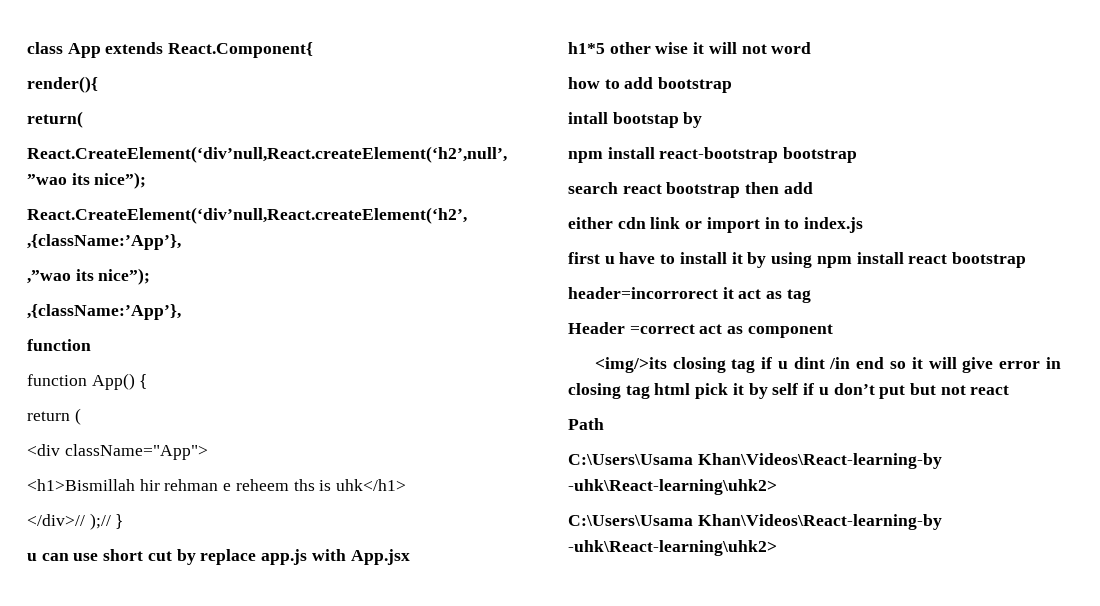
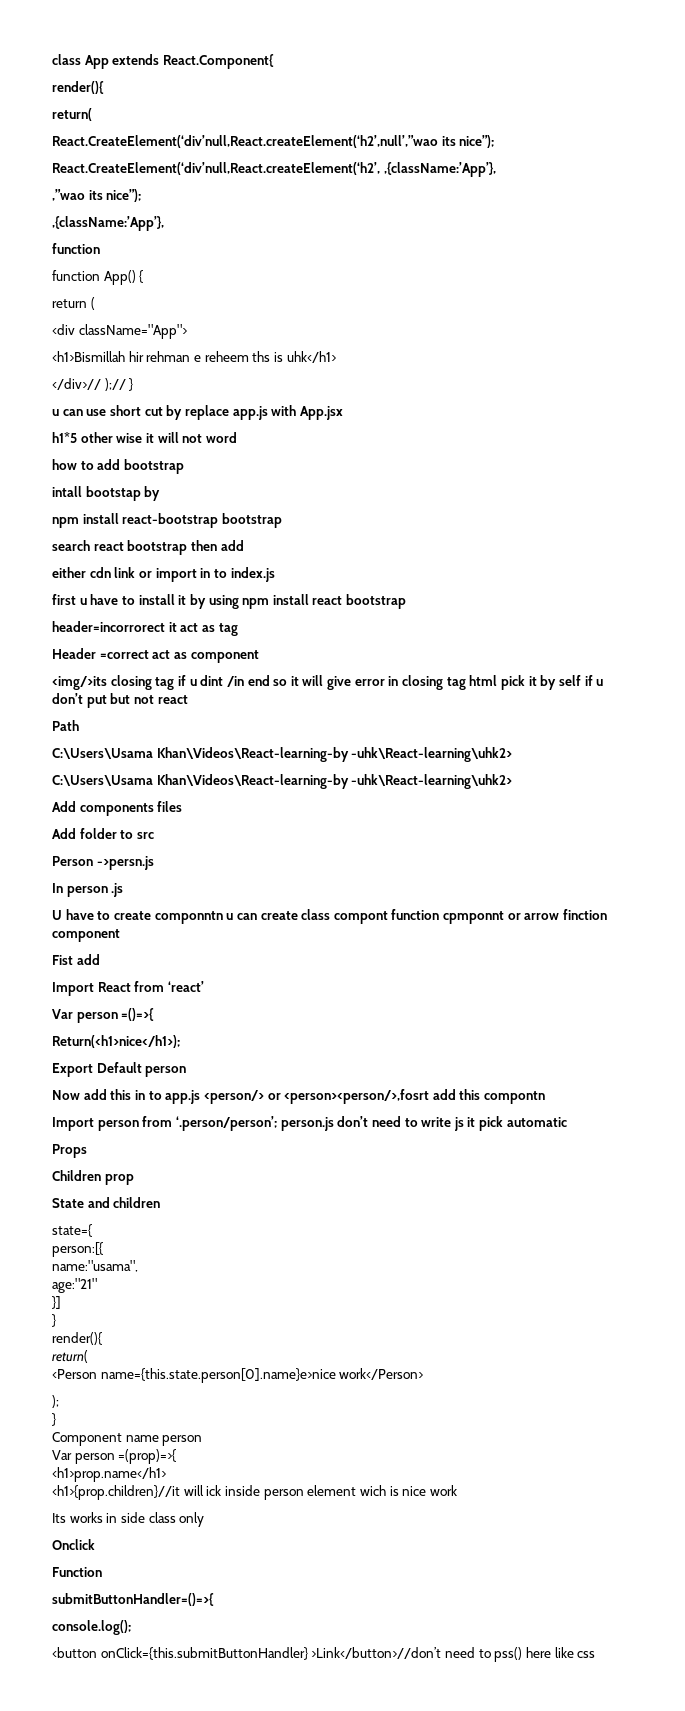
(777, 548) none -> [52,801,183,816] [52,828,154,839] [52,856,154,870] [52,883,124,897] [52,909,608,924] [52,929,120,942] [52,954,100,965] [52,981,204,996] [52,1008,155,1023] [52,1035,180,1048] [52,1062,187,1077] [52,1089,546,1104] [52,1116,567,1131] [52,1144,87,1158] [52,1170,134,1185] [52,1197,161,1208] [52,1224,92,1237] [52,1242,103,1257] [52,1260,138,1272] [52,1278,97,1293] [52,1296,61,1309] [52,1314,56,1327] [52,1332,102,1345] [52,1350,88,1363] [52,1368,424,1383] [52,1395,59,1408] [52,1413,56,1426] [52,1432,203,1446] [52,1449,177,1464] [52,1467,166,1482] [52,1485,457,1500] [52,1512,205,1527] [52,1539,95,1550] [52,1567,102,1577] [52,1593,214,1606] [52,1620,131,1635] [52,1647,596,1662] // Add components files // Add folder to src // Person ->persn.js // In person .js // U have to create componntn u can create class compont function cpmponnt or arrow finction component // Fist add // Import React from ‘react’ // Var person =()=>{ // Return(<h1>nice</h1>); // Export Default person // Now add this in to app.js <person/> or <person><person/>,fosrt add this compontn // Import person from ‘.person/person’; person.js don’t need to write js it pick automatic // Props // Children prop // State and children // state={ // person:[{ // name:"usama", // age:"21" // }] // } // render(){ // return( // <Person name={this.state.person[0].name}e>nice work</Person> // ); // } // Component name person // Var person =(prop)=>{ // <h1>prop.name</h1> // <h1>{prop.children}//it will ick inside person element wich is nice work // Its works in side class only // Onclick // Function // submitButtonHandler=()=>{ // console.log(); // <button onClick={this.submitButtonHandler} >Link</button>//don’t need to pss() here like css

